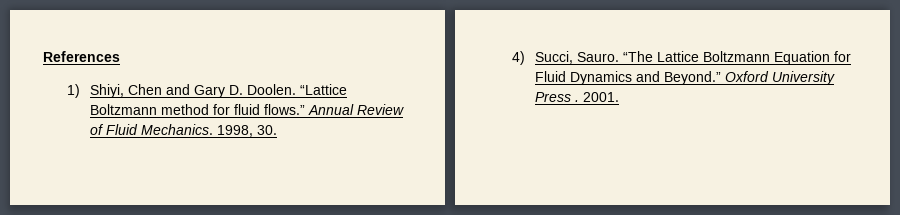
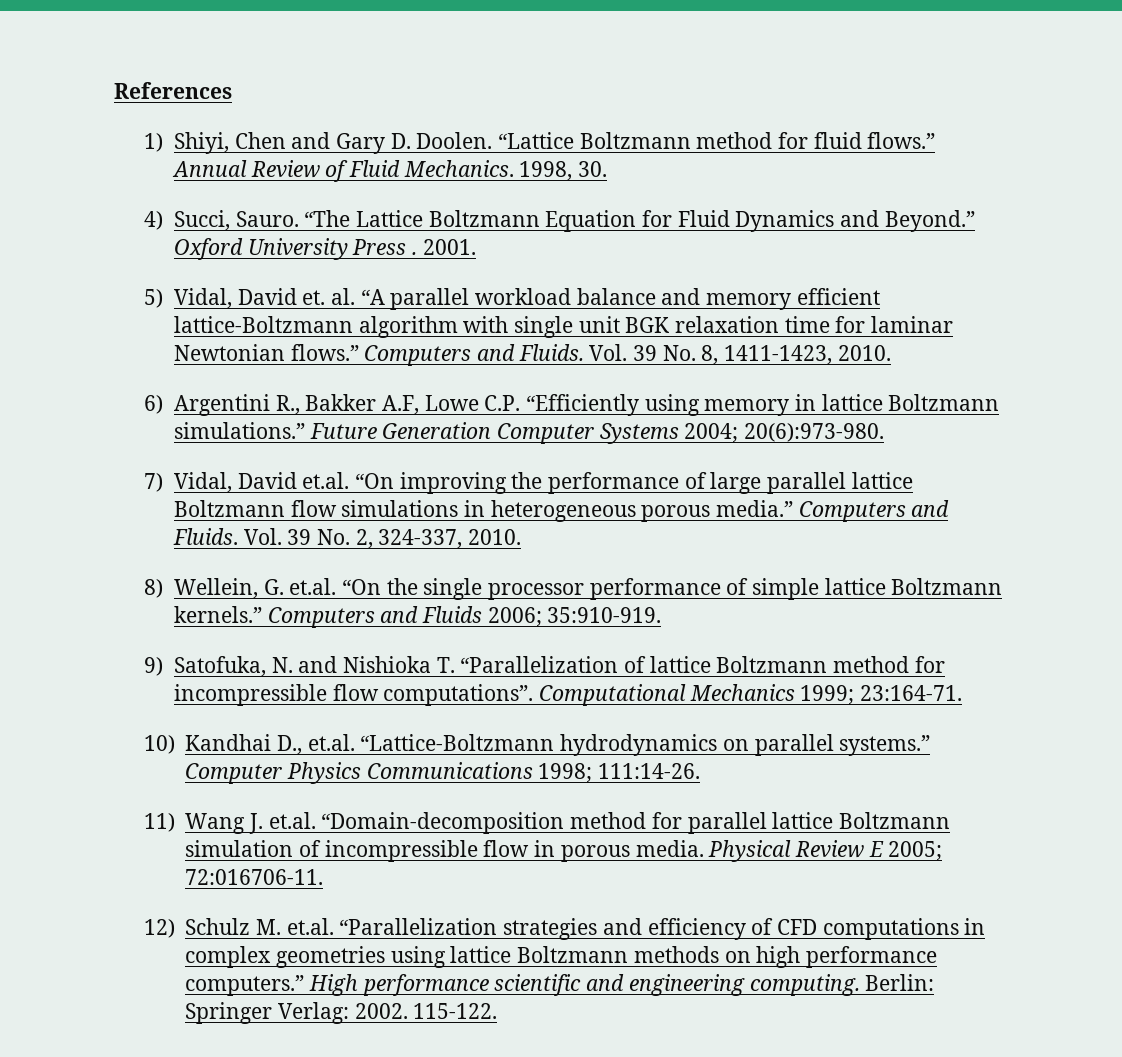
(620, 97) none -> [143,288,880,310] [173,316,953,338] [173,344,891,366] [143,394,1000,416] [173,422,884,444] [143,472,913,494] [173,500,950,522] [172,528,521,549] [143,578,1003,600] [173,606,662,628] [143,656,945,677] [173,684,962,706] [143,734,931,756] [185,762,701,784] [143,812,950,834] [185,840,943,862] [185,869,324,885] [143,918,986,940] [185,946,937,968] [185,974,935,996] [185,1002,498,1024] // 5) Vidal, David et. al. “A parallel workload balance and memory efficient lattice-Boltzmann algorithm with single unit BGK relaxation time for laminar Newtonian flows.” Computers and Fluids. Vol. 39 No. 8, 1411-1423, 2010. // 6) Argentini R., Bakker A.F, Lowe C.P. “Efficiently using memory in lattice Boltzmann simulations.” Future Generation Computer Systems 2004; 20(6):973-980. // 7) Vidal, David et.al. “On improving the performance of large parallel lattice Boltzmann flow simulations in heterogeneous porous media.” Computers and Fluids. Vol. 39 No. 2, 324-337, 2010. // 8) Wellein, G. et.al. “On the single processor performance of simple lattice Boltzmann kernels.” Computers and Fluids 2006; 35:910-919. // 9) Satofuka, N. and Nishioka T. “Parallelization of lattice Boltzmann method for incompressible flow computations”. Computational Mechanics 1999; 23:164-71. // 10) Kandhai D., et.al. “Lattice-Boltzmann hydrodynamics on parallel systems.” Computer Physics Communications 1998; 111:14-26. // 11) Wang J. et.al. “Domain-decomposition method for parallel lattice Boltzmann simulation of incompressible flow in porous media. Physical Review E 2005; 72:016706-11. // 12) Schulz M. et.al. “Parallelization strategies and efficiency of CFD computations in complex geometries using lattice Boltzmann methods on high performance computers.” High performance scientific and engineering computing. Berlin: Springer Verlag: 2002. 115-122.

